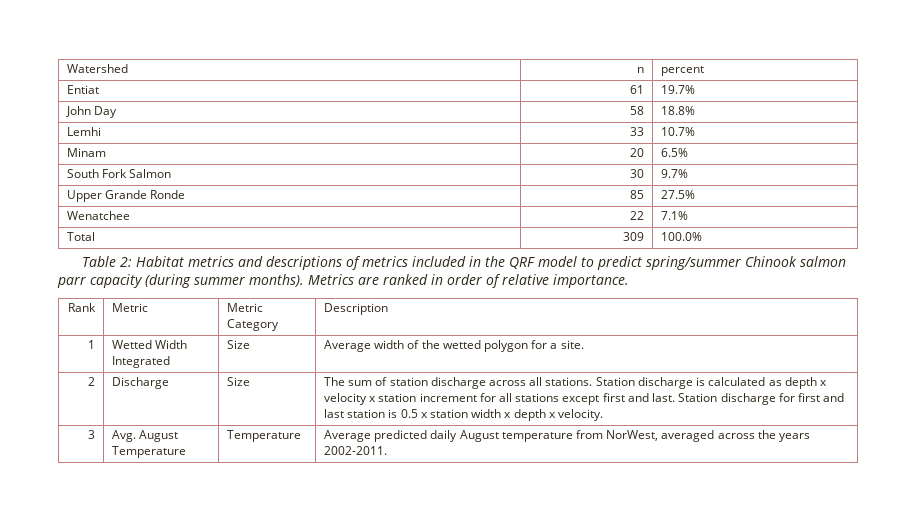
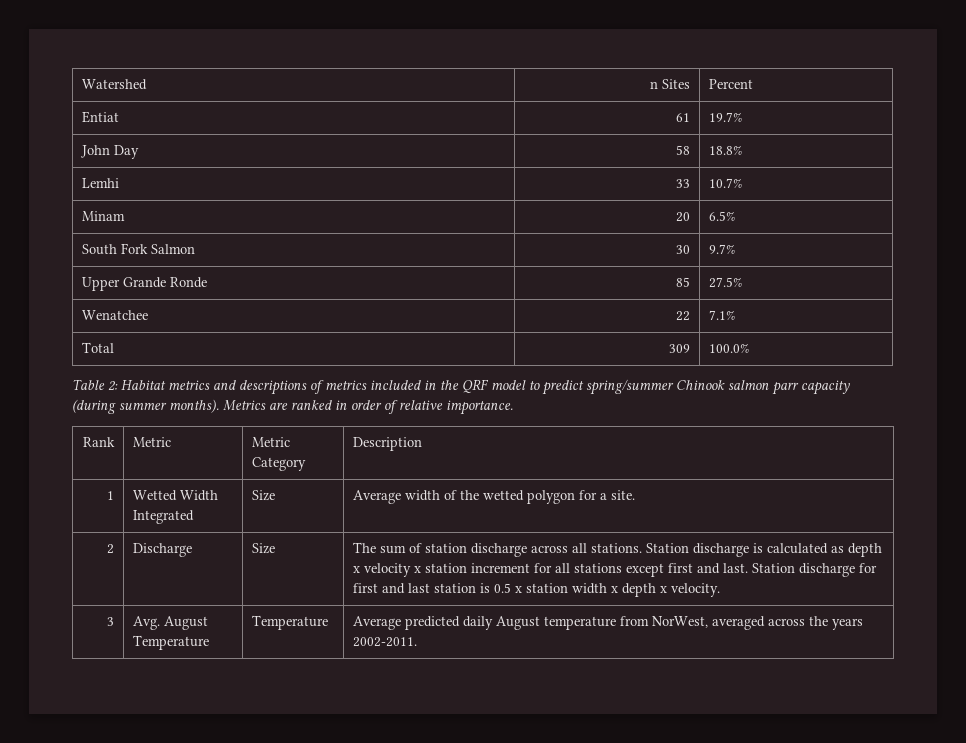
[660,66,704,76] | percent -> [662,79,691,89] [708,79,753,89] Sites | Percent

